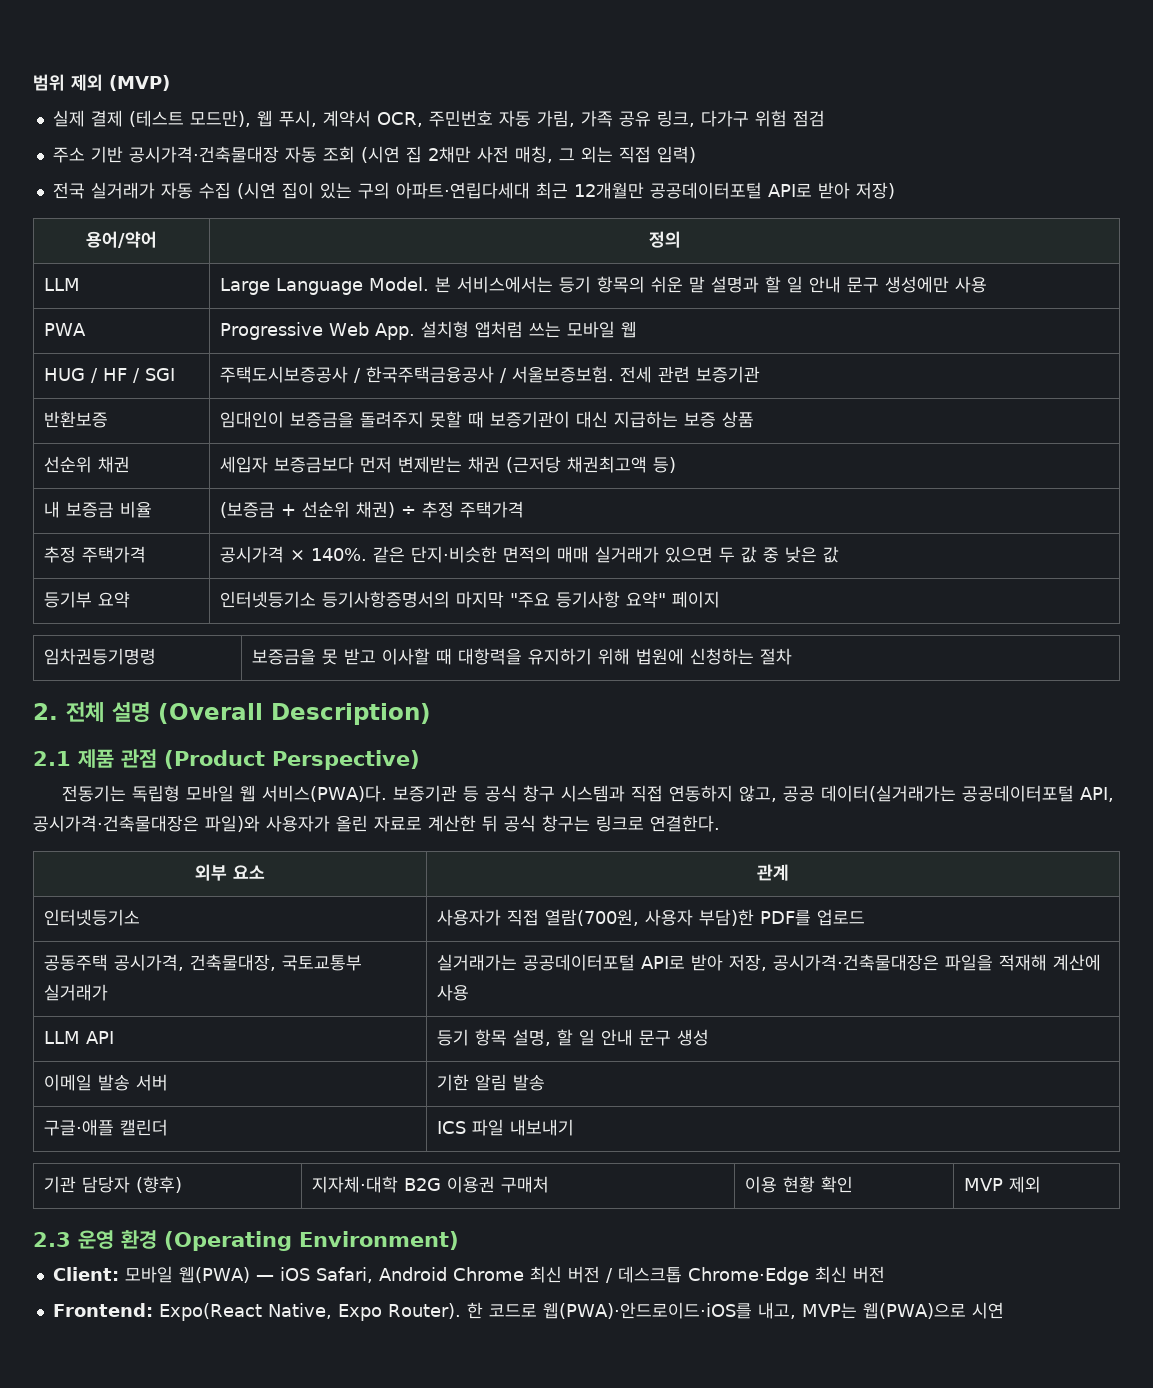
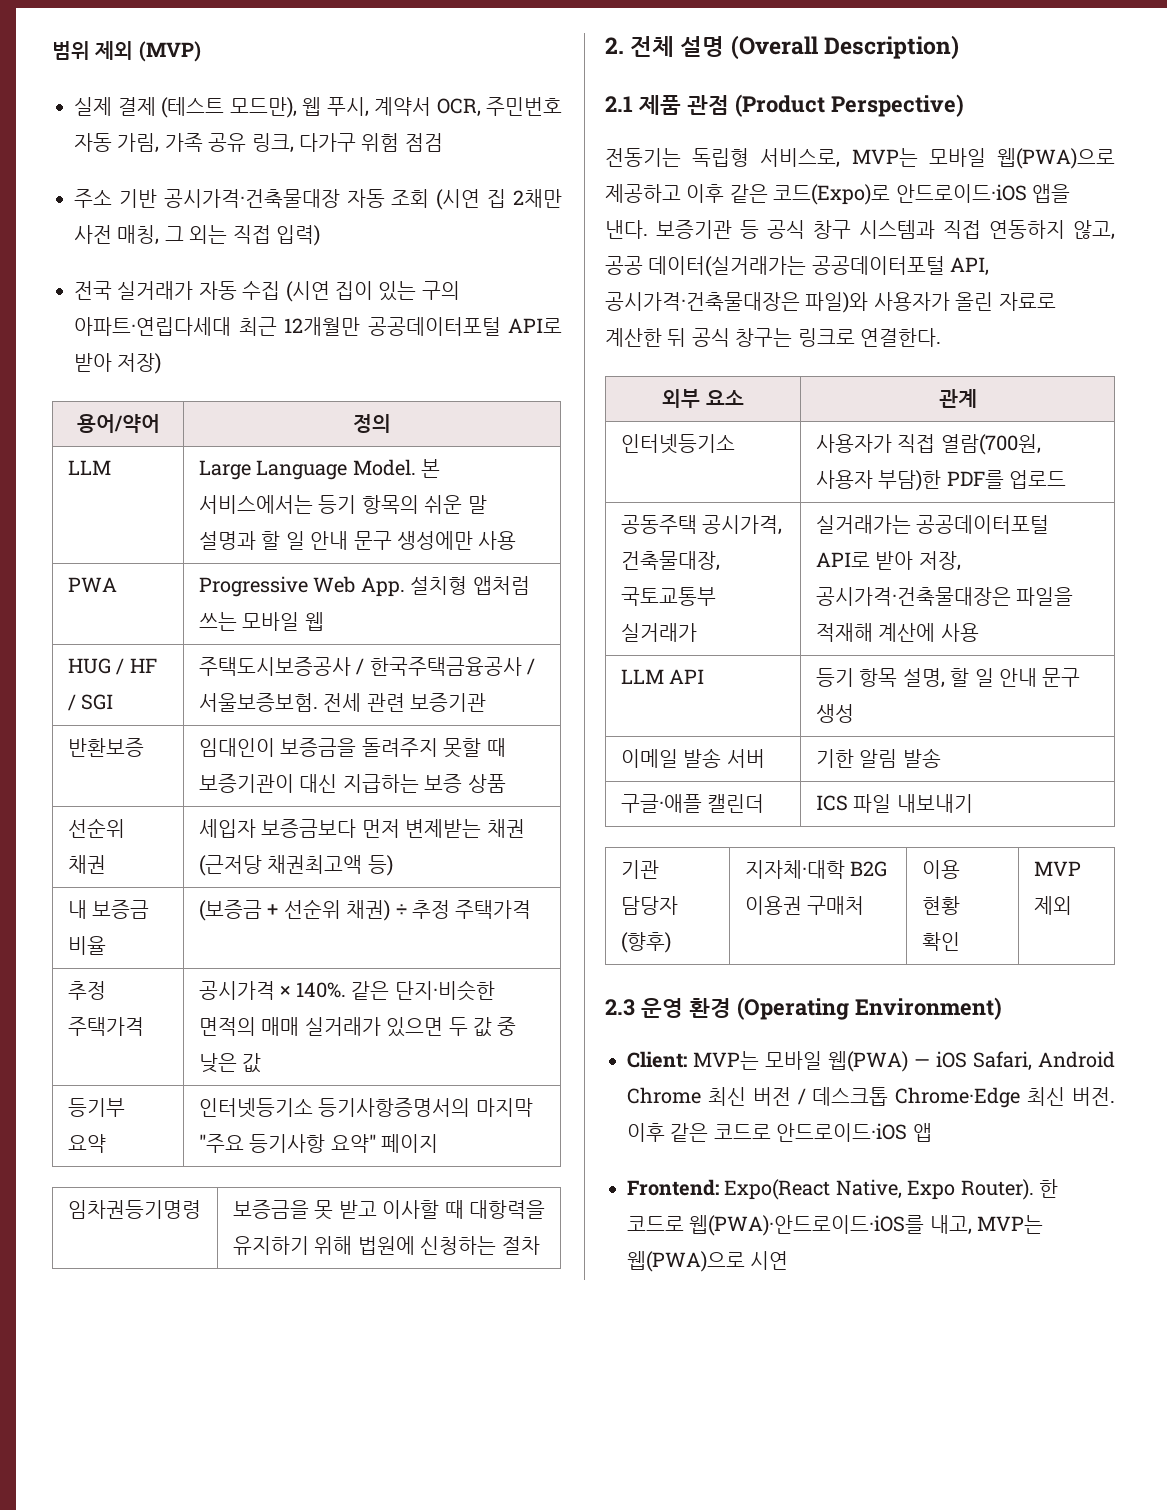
[186,785,388,802] 모바일 웹 서비스(PWA)다. -> [760,148,1115,169] [605,184,1070,205] [605,220,648,239] 서비스로, MVP는 모바일 웹(PWA)으로 제공하고 이후 같은 코드(Expo)로 안드로이드·iOS 앱을 낸다.
(119, 1274) none -> [693,1051,759,1070] MVP는
[852,1266,885,1283] 버전 -> [1072,1087,1115,1106] [627,1123,932,1142] 버전. 이후 같은 코드로 안드로이드·iOS 앱

